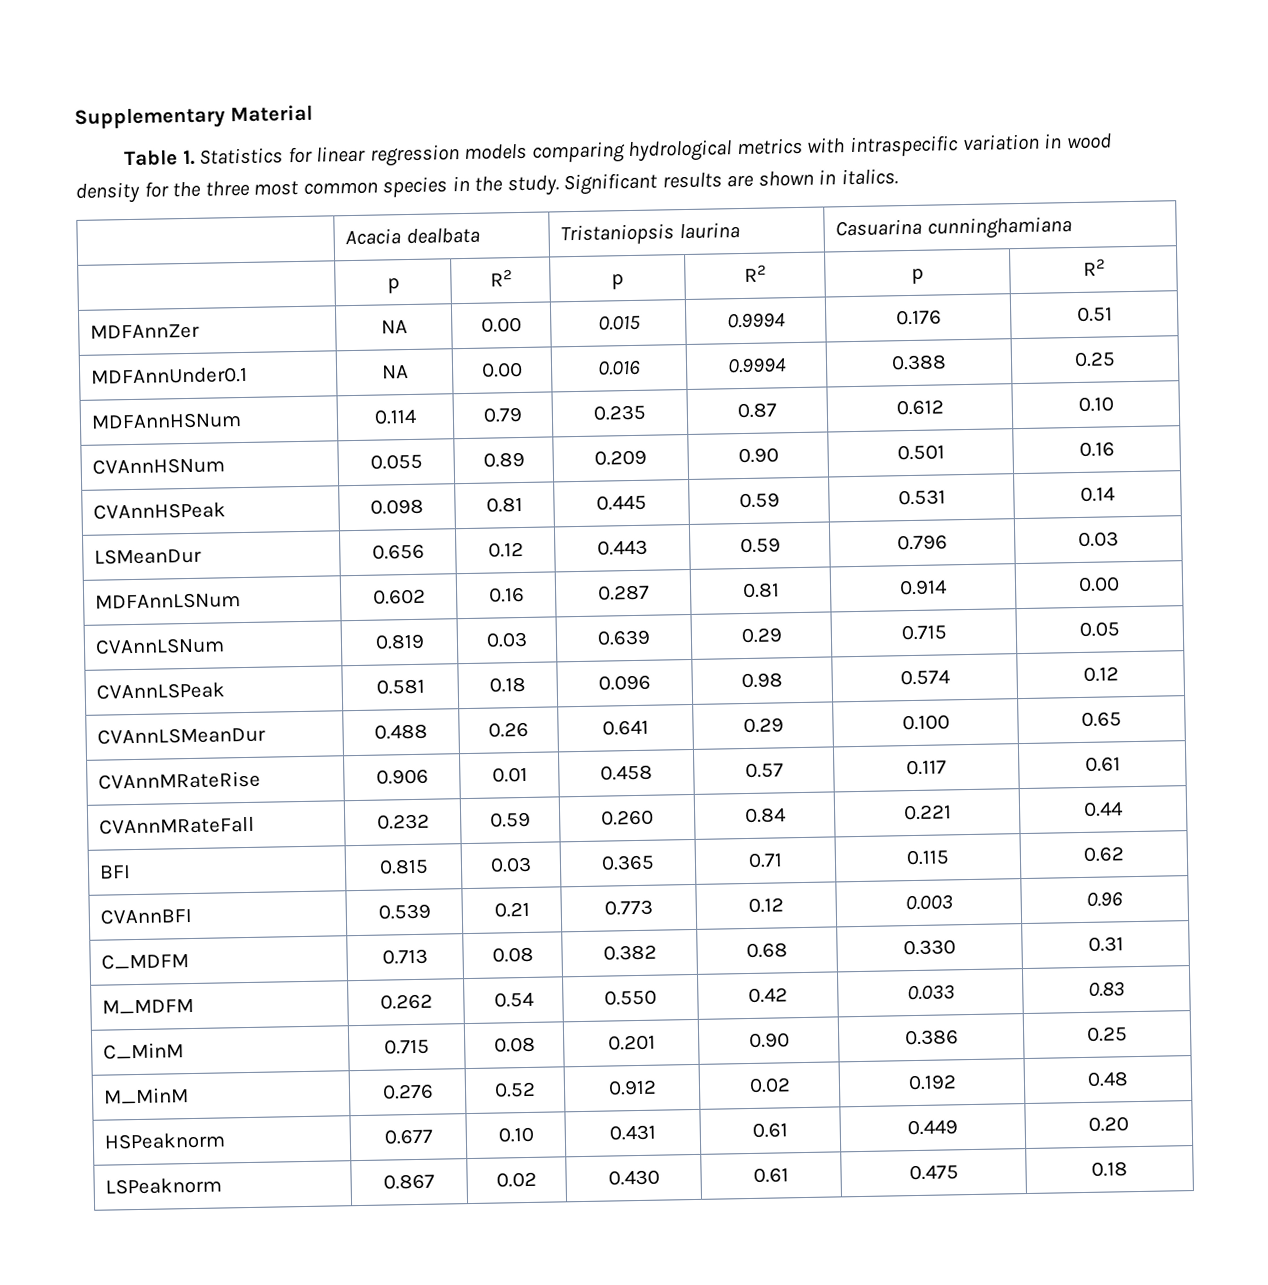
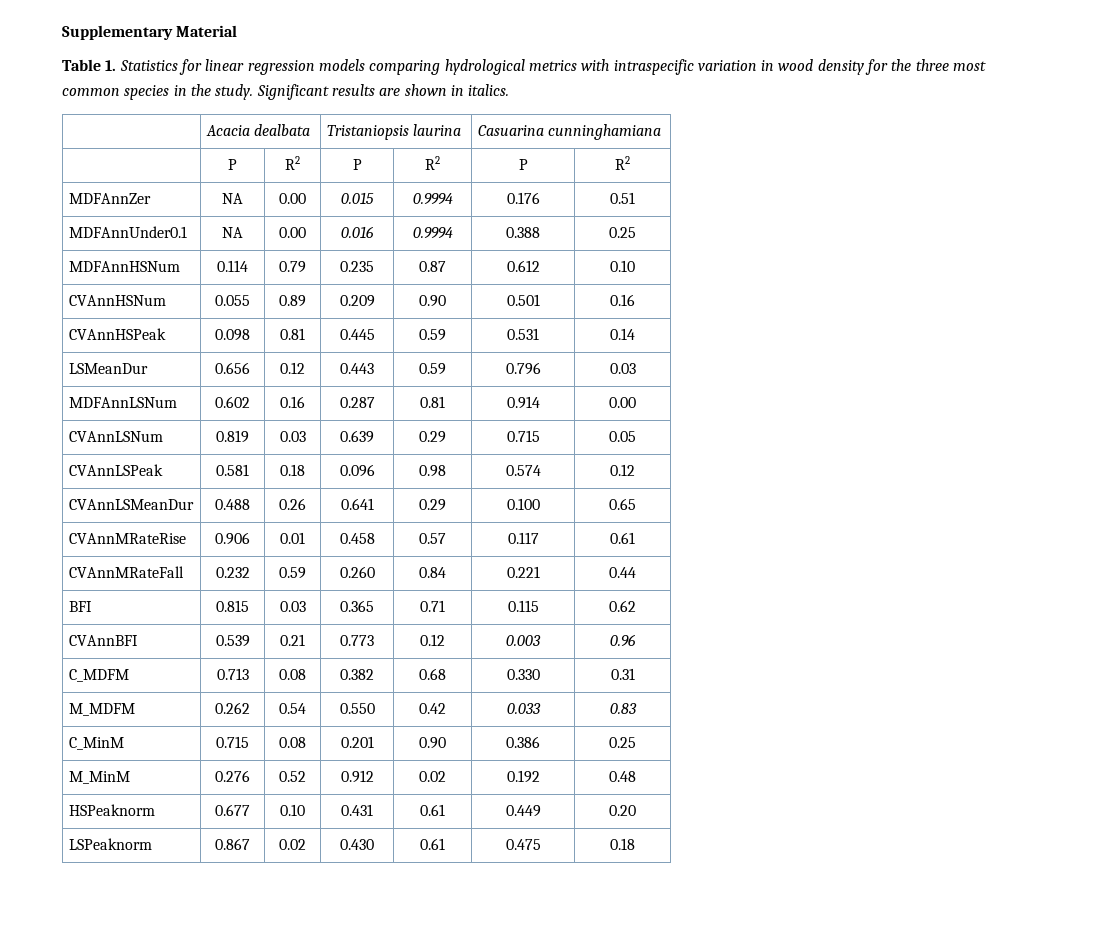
[386,277,400,294] [489,269,512,287] [611,273,625,290] [744,264,767,282] [911,267,925,284] p | R2 | p | R2 | p -> [228,159,237,170] [285,156,300,170] [352,159,362,170] [425,156,440,170] [518,159,528,170] P | R2 | P | R2 | P

